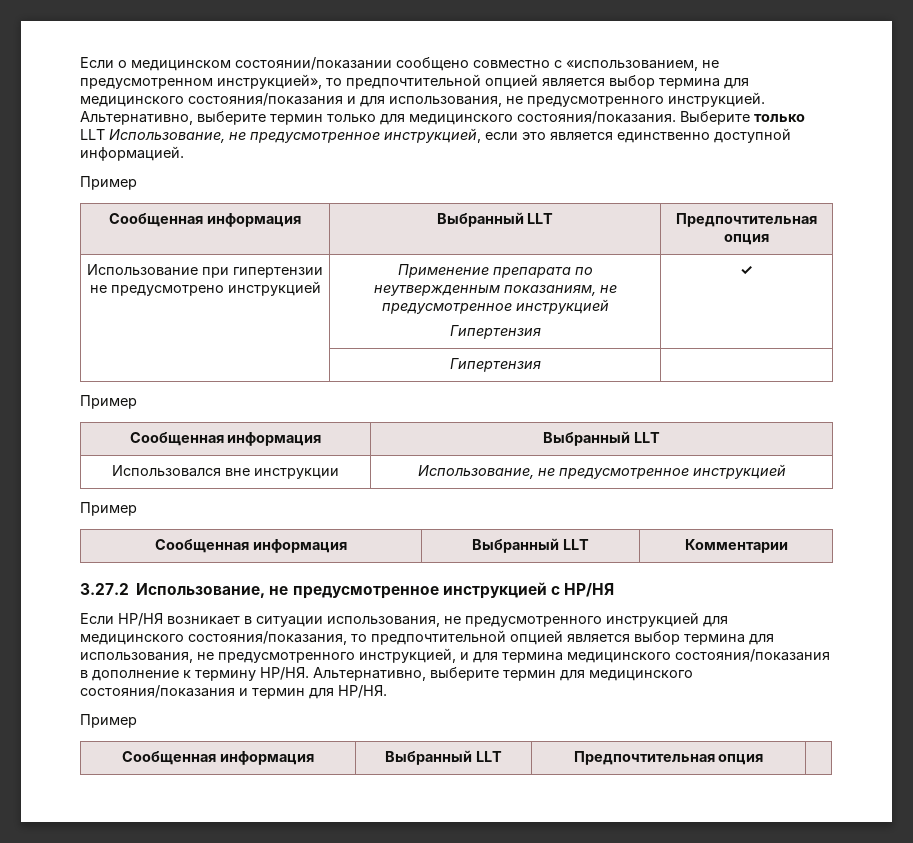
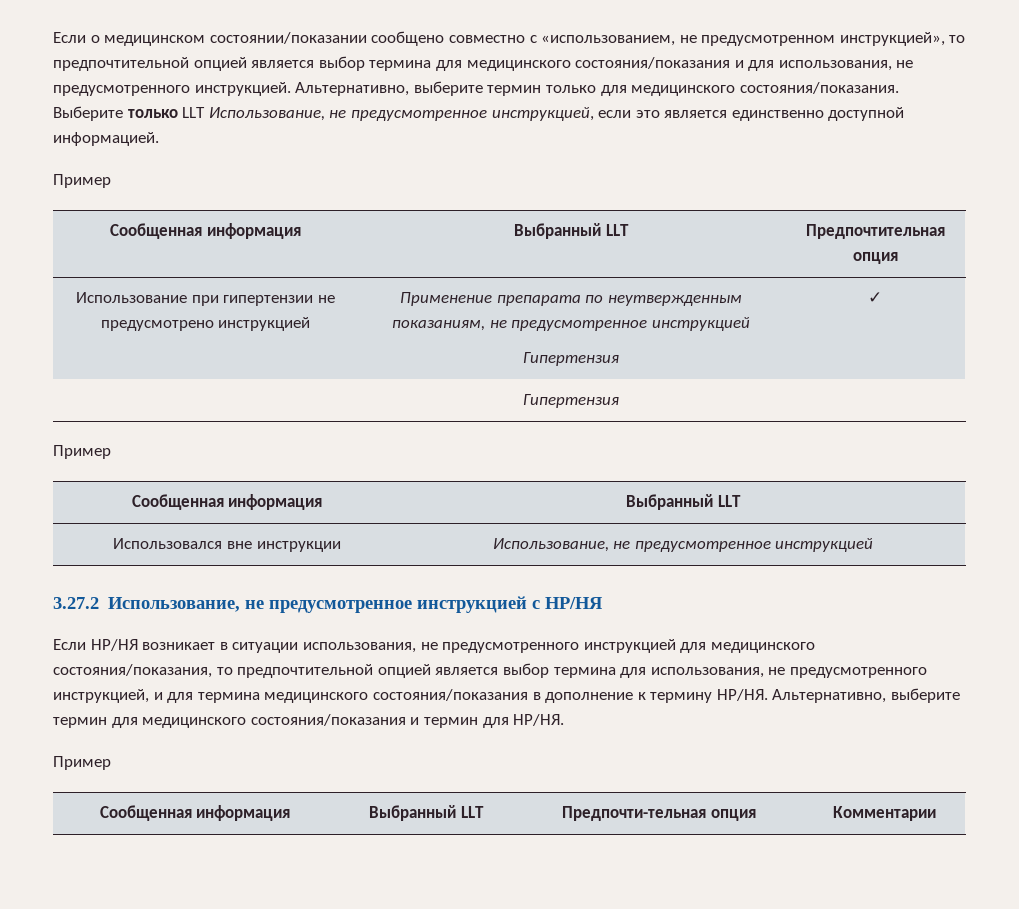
[80,502,137,516] [155,539,347,553] [472,538,589,553] [684,539,788,553] // Пример // Сообщенная информация | Выбранный LLT | Комментарии -> (874, 545) none
[573,751,715,765] Предпочтительная -> [562,806,707,821] Предпочти-тельная
(764, 759) none -> [832,806,936,821] Комментарии

